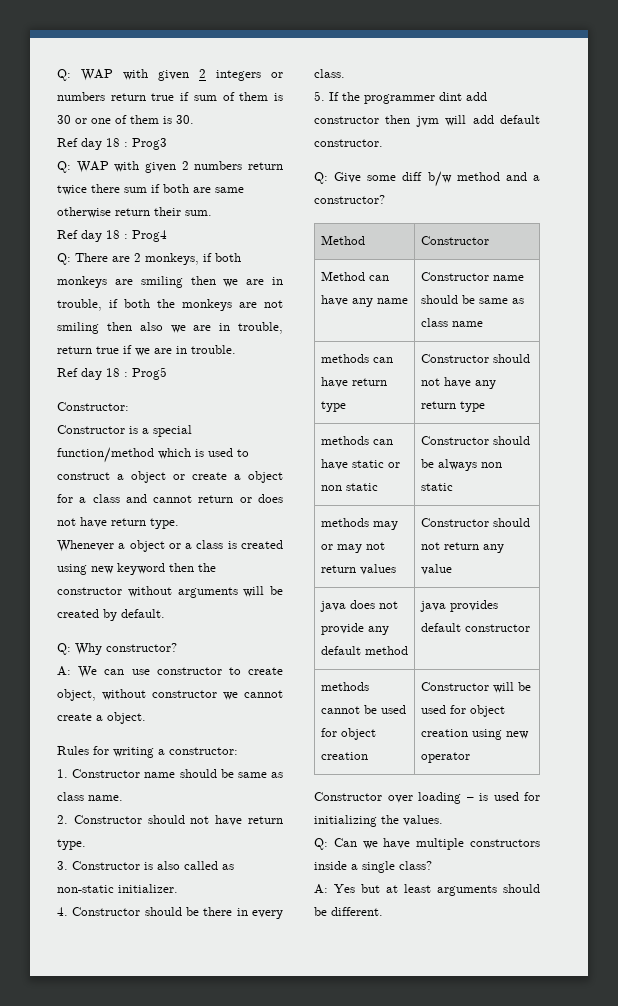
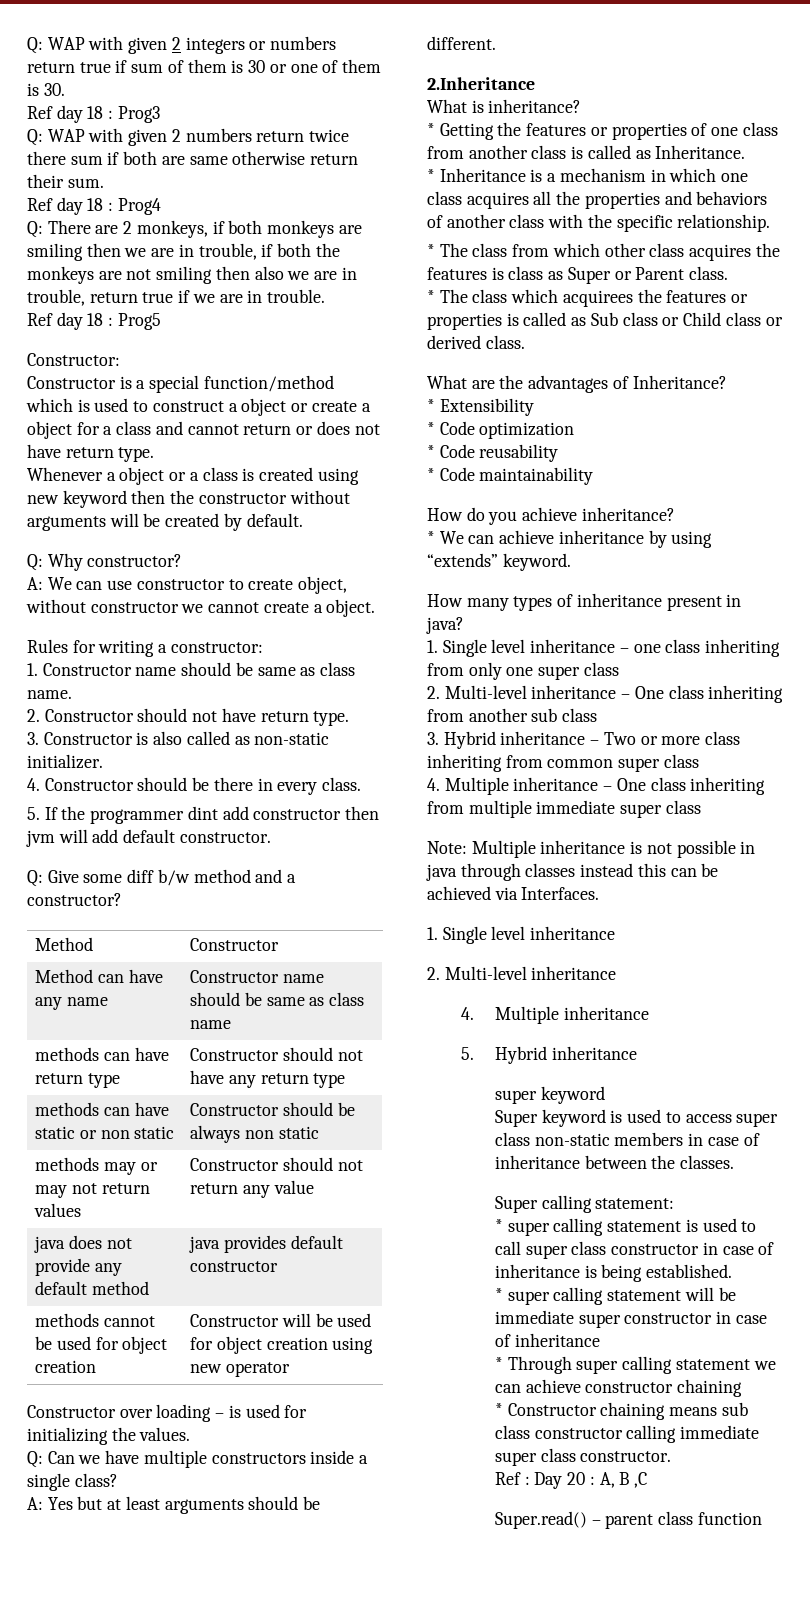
(383, 911) none -> [427,77,535,90] [427,99,582,113] [427,122,778,140] [427,145,746,159] [427,168,749,182] [427,191,768,209] [427,214,771,232] [427,243,780,261] [427,266,729,284] [427,289,749,307] [427,312,783,330] [427,335,525,349] [427,375,727,393] [427,398,534,416] [427,421,575,439] [427,444,559,462] [427,467,594,485] [427,507,675,525] [427,530,713,548] [427,553,571,571] [427,593,742,611] [426,617,464,634] [427,639,781,657] [427,662,619,680] [427,685,784,703] [427,708,598,722] [427,731,741,749] [427,754,699,772] [427,777,766,795] [427,800,701,818] [427,840,756,858] [426,863,719,881] [427,886,600,900] [427,926,616,944] [427,966,617,980] [460,1006,649,1024] [460,1046,637,1064] [494,1086,605,1104] [494,1109,779,1127] [494,1132,760,1146] [494,1155,735,1169] [494,1195,675,1213] [494,1218,757,1236] [494,1241,775,1259] [494,1264,733,1282] [494,1287,736,1305] [494,1310,767,1328] [494,1333,600,1347] [494,1356,776,1374] [494,1379,743,1397] [494,1402,748,1420] [494,1425,760,1443] [494,1448,672,1466] [494,1472,647,1489] [494,1511,762,1529] // 2.Inheritance // What is inheritance? // * Getting the features or properties of one class from another class is called as Inheritance. // * Inheritance is a mechanism in which one class acquires all the properties and behaviors of another class with the specific relationship. // * The class from which other class acquires the features is class as Super or Parent class. // * The class which acquirees the features or properties is called as Sub class or Child class or derived class. // What are the advantages of Inheritance? // * Extensibility // * Code optimization // * Code reusability // * Code maintainability // How do you achieve inheritance? // * We can achieve inheritance by using “extends” keyword. // How many types of inheritance present in java? // 1. Single level inheritance – one class inheriting from only one super class // 2. Multi-level inheritance – One class inheriting from another sub class // 3. Hybrid inheritance – Two or more class inheriting from common super class // 4. Multiple inheritance – One class inheriting from multiple immediate super class // Note: Multiple inheritance is not possible in java through classes instead this can be achieved via Interfaces. // 1. Single level inheritance // 2. Multi-level inheritance // 4. Multiple inheritance // 5. Hybrid inheritance // super keyword // Super keyword is used to access super class non-static members in case of inheritance between the classes. // Super calling statement: // * super calling statement is used to call super class constructor in case of inheritance is being established. // * super calling statement will be immediate super constructor in case of inheritance // * Through super calling statement we can achieve constructor chaining // * Constructor chaining means sub class constructor calling immediate super class constructor. // Ref : Day 20 : A, B ,C // Super.read() – parent class function

